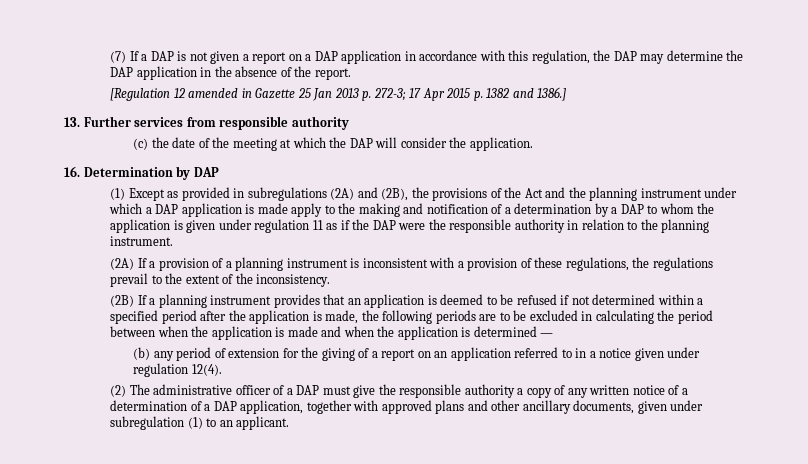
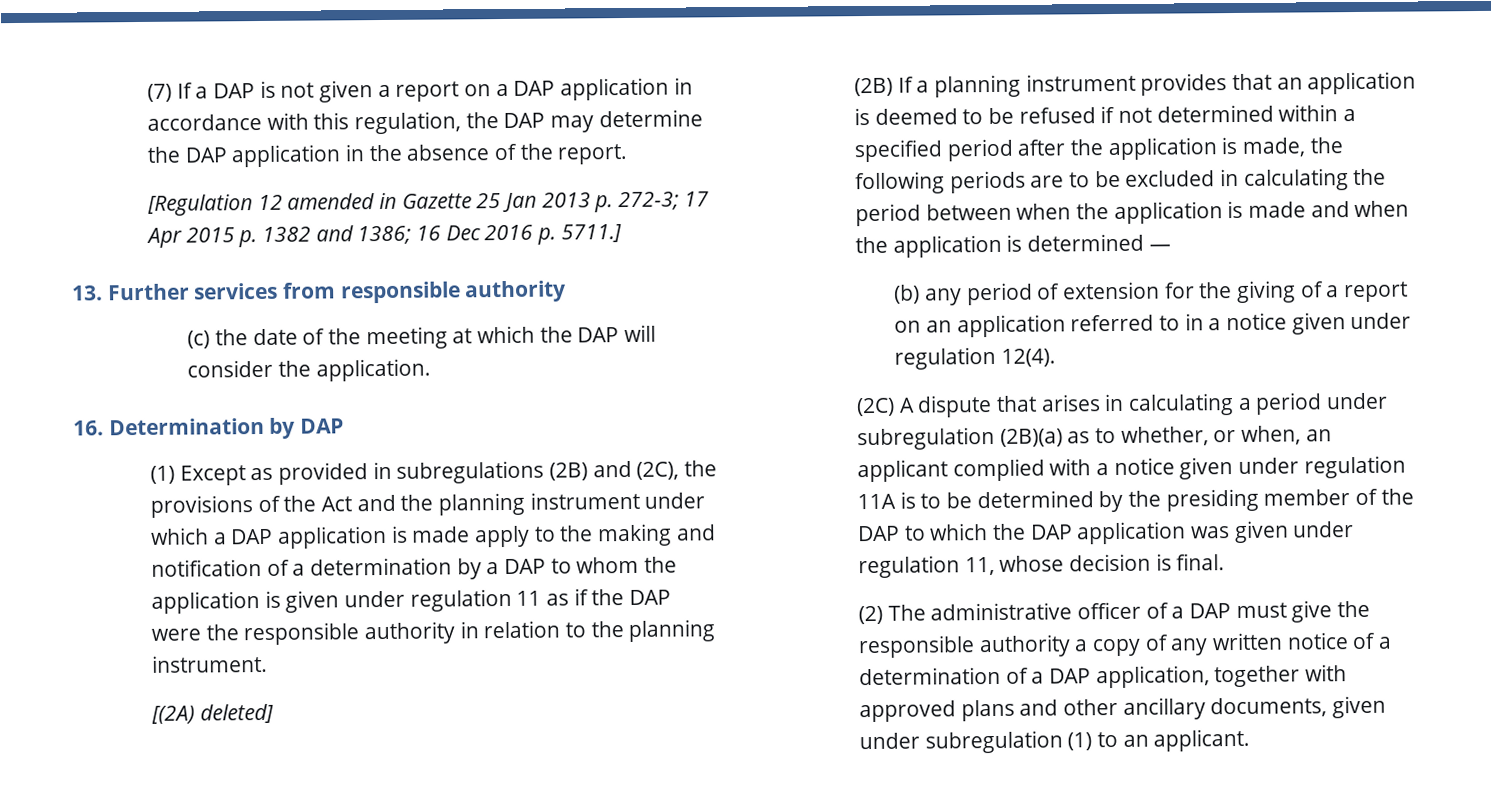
[537,87,567,101] 1386.] -> [357,224,622,245] 1386; 16 Dec 2016 p. 5711.]
[330,187,409,201] (2A) and (2B), -> [548,460,680,481] (2B) and (2C),
[110,257,713,271] [110,273,331,287] (2A) If a provision of a planning instrument is inconsistent with a provision of these regulations, the regulations prevail to the extent of the inconsistency. -> [150,703,274,724] [(2A) deleted]
(222, 370) none -> [855,392,1388,418] [856,425,1332,451] [856,455,1406,483] [856,488,1414,513] [857,520,1355,545] [857,553,1226,579] // (2C) A dispute that arises in calculating a period under subregulation (2B)(a) as to whether, or when, an applicant complied with a notice given under regulation 11A is to be determined by the presiding member of the DAP to which the DAP application was given under regulation 11, whose decision is final.

